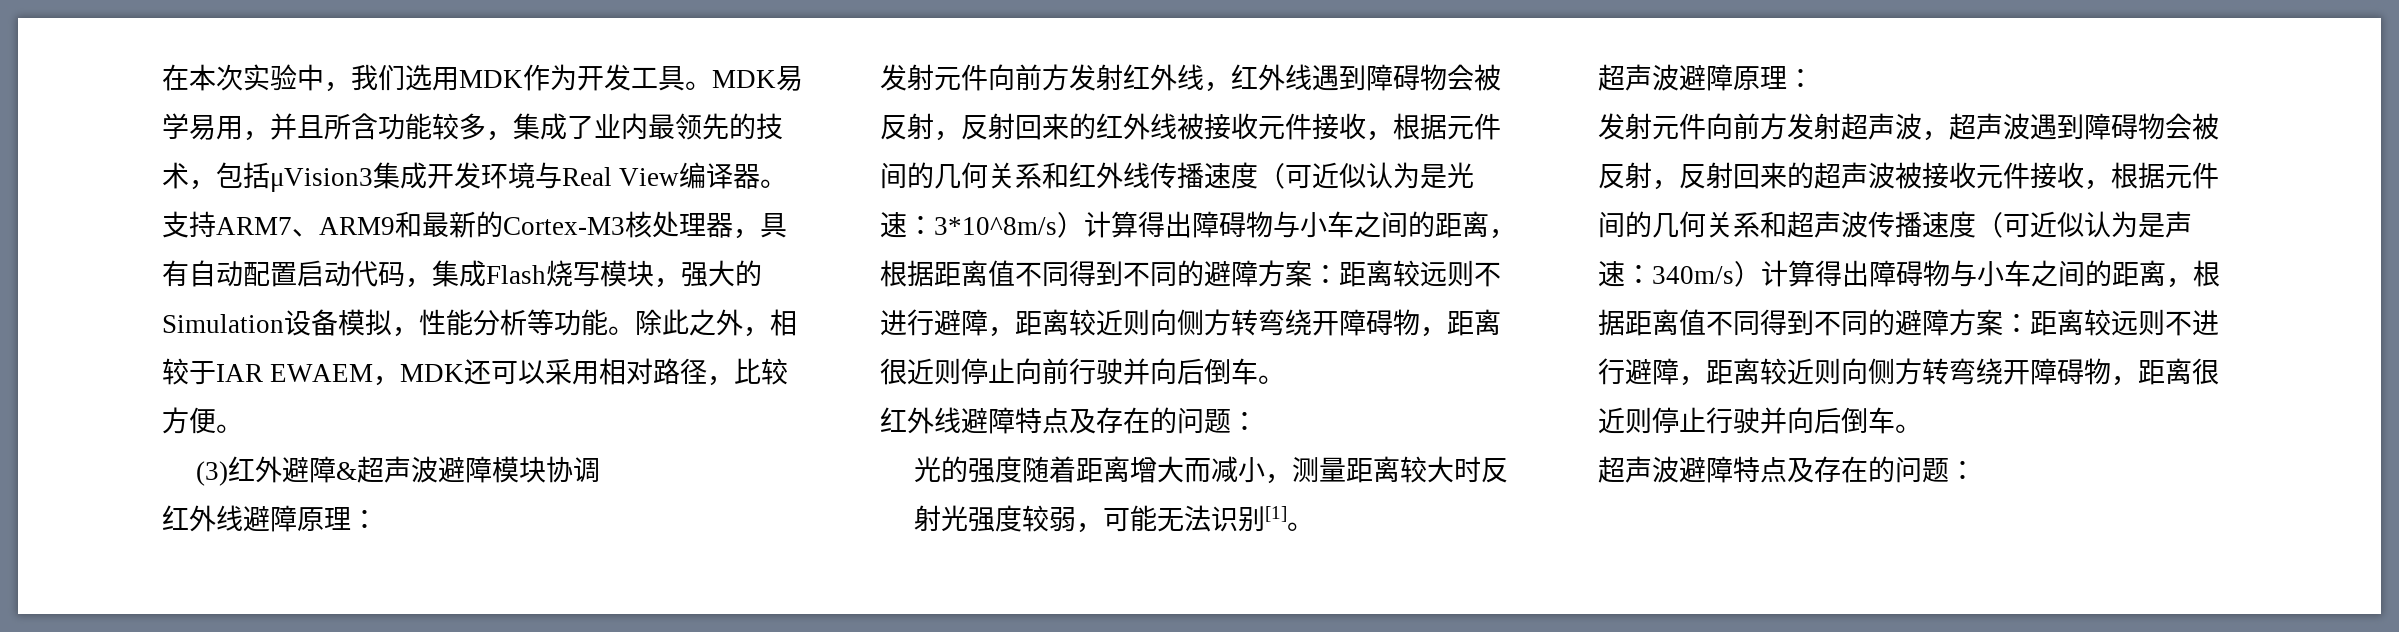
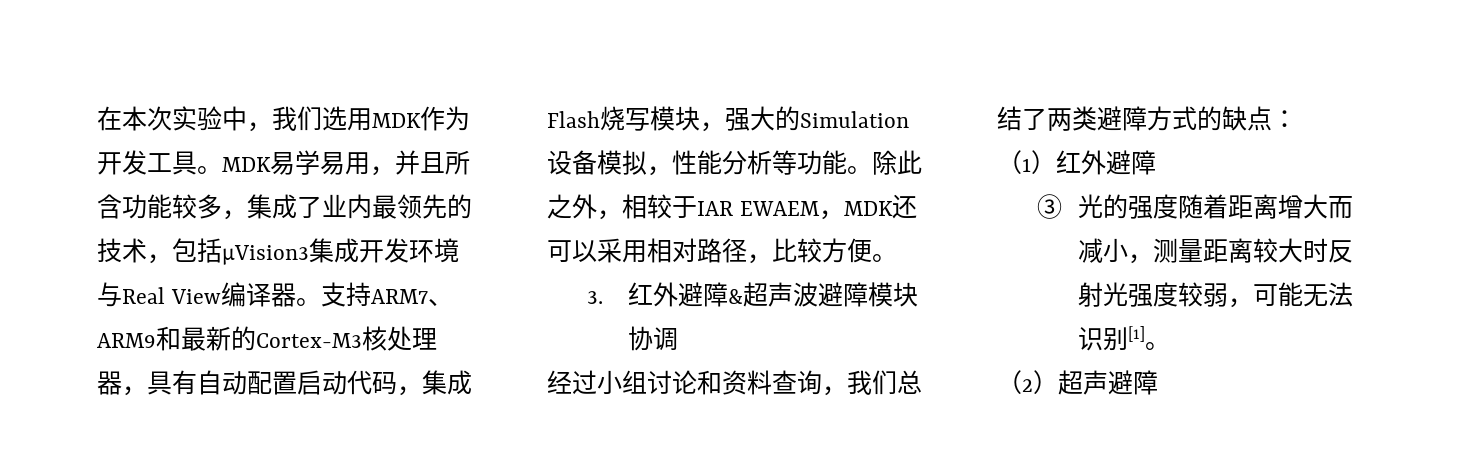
[196,461,229,486] (3) -> [587,291,604,304] 3.
[162,505,378,532] [880,64,1501,92] [880,113,1501,141] [880,162,1474,189] [880,211,1516,239] [880,260,1501,287] [880,309,1501,337] [880,358,1285,385] [880,407,1258,434] 红外线避障原理： // 发射元件向前方发射红外线，红外线遇到障碍物会被反射，反射回来的红外线被接收元件接收，根据元件间的几何关系和红外线传播速度（可近似认为是光速：3*10^8m/s）计算得出障碍物与小车之间的距离，根据距离值不同得到不同的避障方案：距离较远则不进行避障，距离较近则向侧方转弯绕开障碍物，距离很近则停止向前行驶并向后倒车。 // 红外线避障特点及存在的问题： // -> [547,370,922,396] [997,106,1297,131] [997,150,1156,175] [1037,194,1063,219] 经过小组讨论和资料查询，我们总结了两类避障方式的缺点： // （1）红外避障 // ③
[1598,64,1814,91] [1598,113,2219,141] [1598,162,2219,190] [1598,211,2192,238] [1598,260,2220,288] [1598,309,2219,336] [1598,358,2219,386] [1598,407,1922,434] [1598,456,1976,483] 超声波避障原理： // 发射元件向前方发射超声波，超声波遇到障碍物会被反射，反射回来的超声波被接收元件接收，根据元件间的几何关系和超声波传播速度（可近似认为是声速：340m/s）计算得出障碍物与小车之间的距离，根据距离值不同得到不同的避障方案：距离较远则不进行避障，距离较近则向侧方转弯绕开障碍物，距离很近则停止行驶并向后倒车。 // 超声波避障特点及存在的问题： -> [997,370,1158,395] （2）超声避障

